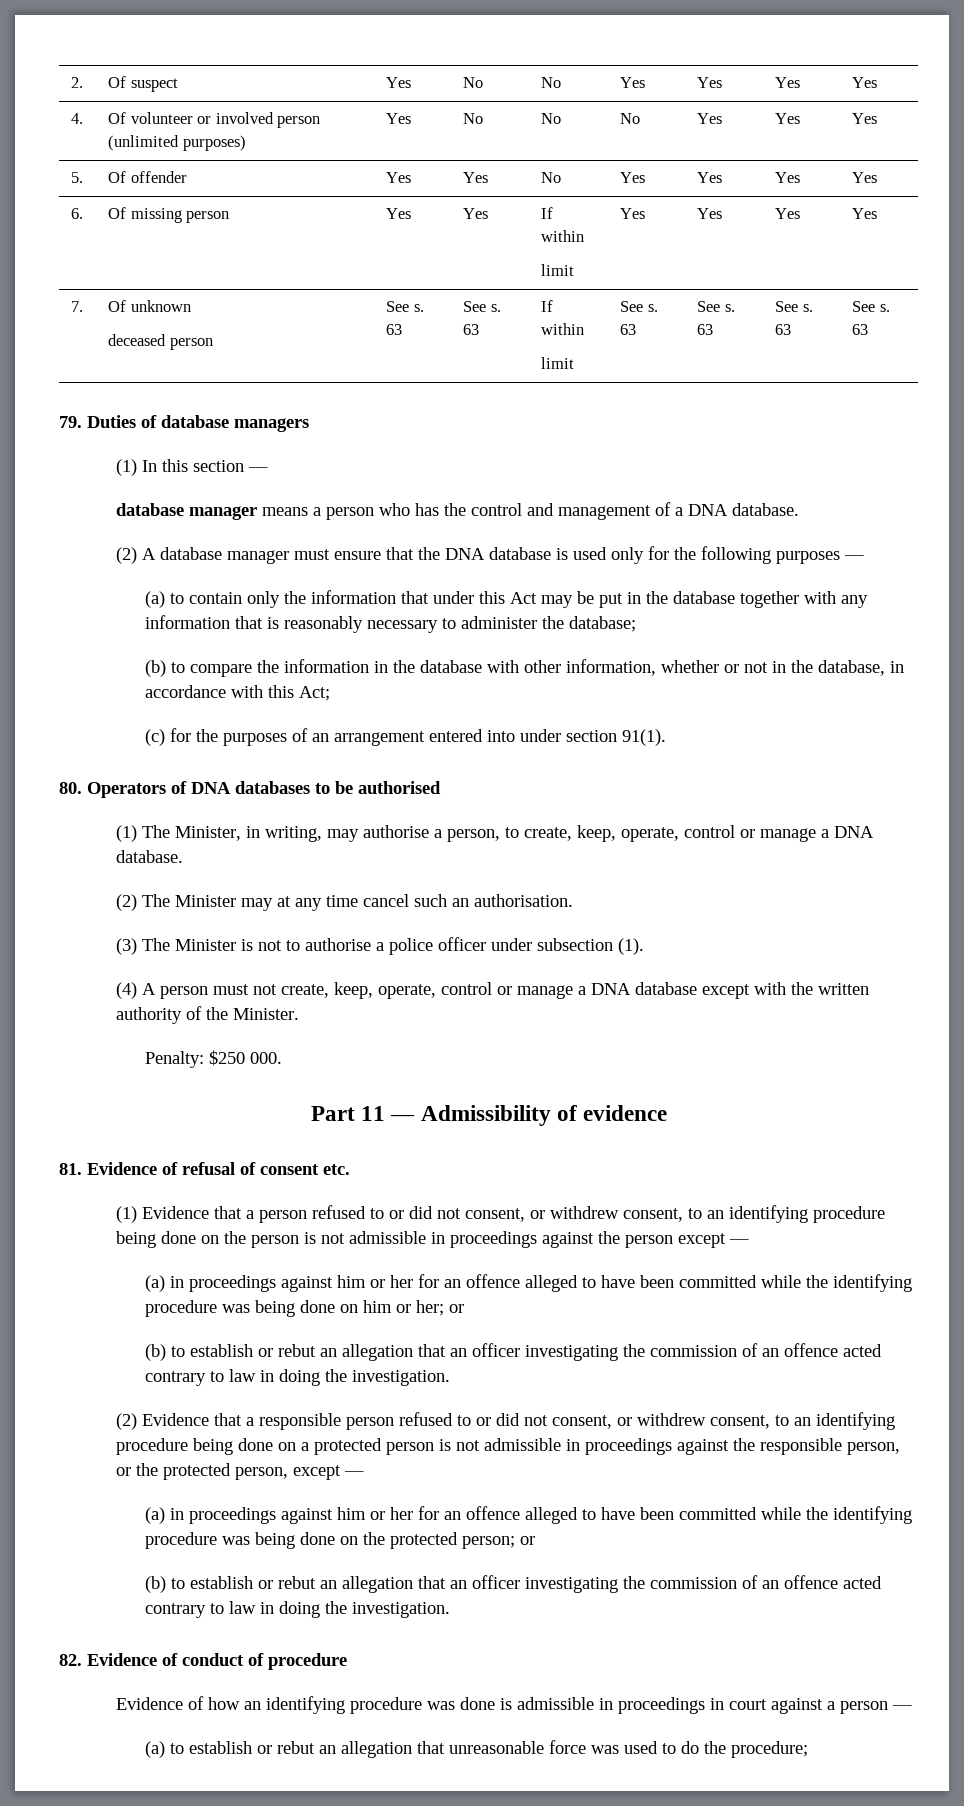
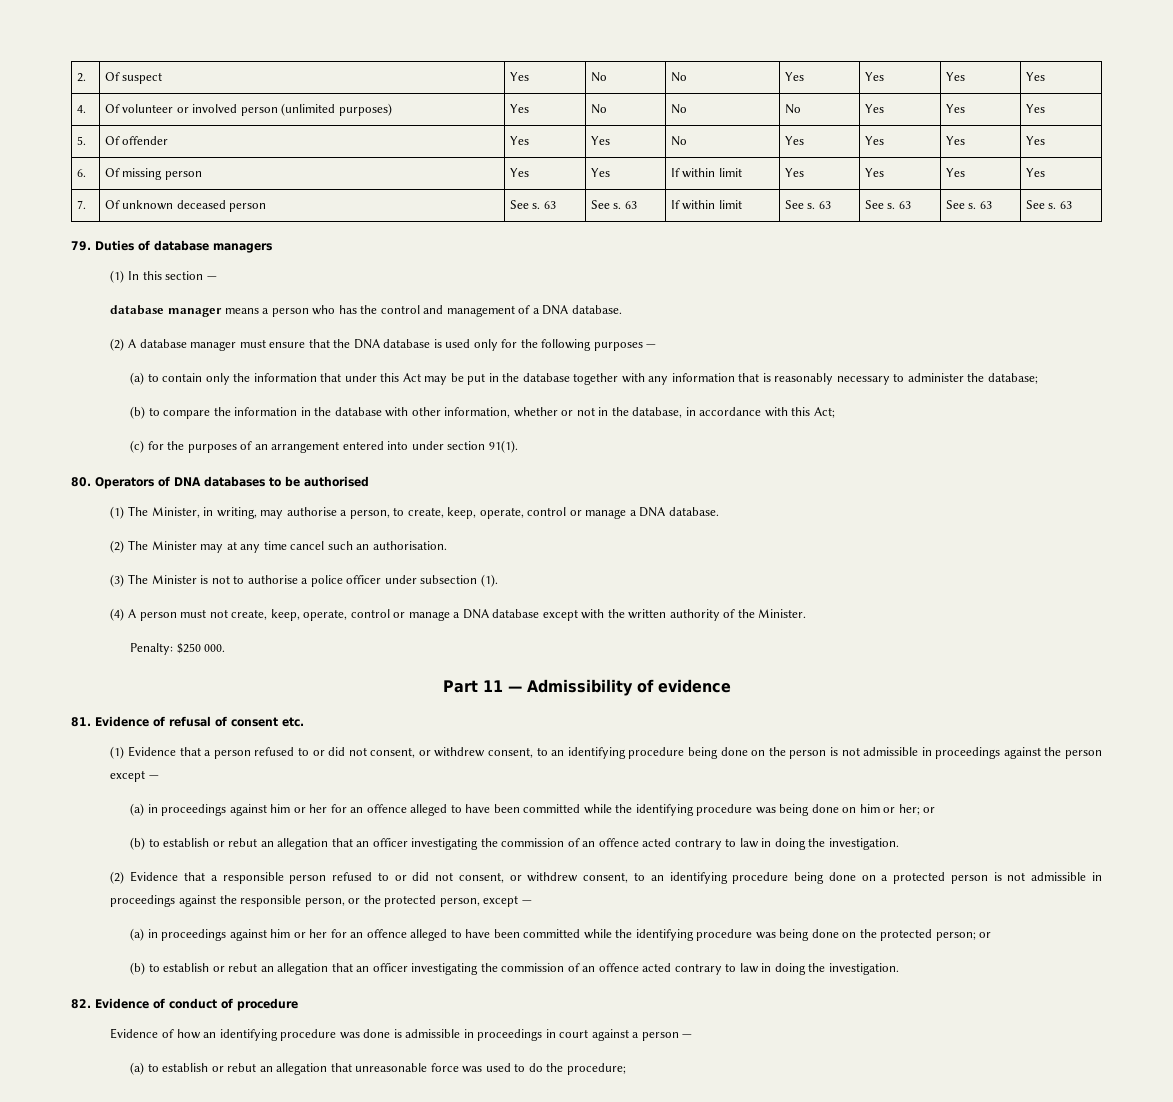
(585, 236) // -> (716, 173) none
(191, 306) // -> (174, 205) none
(585, 329) // -> (716, 205) none

